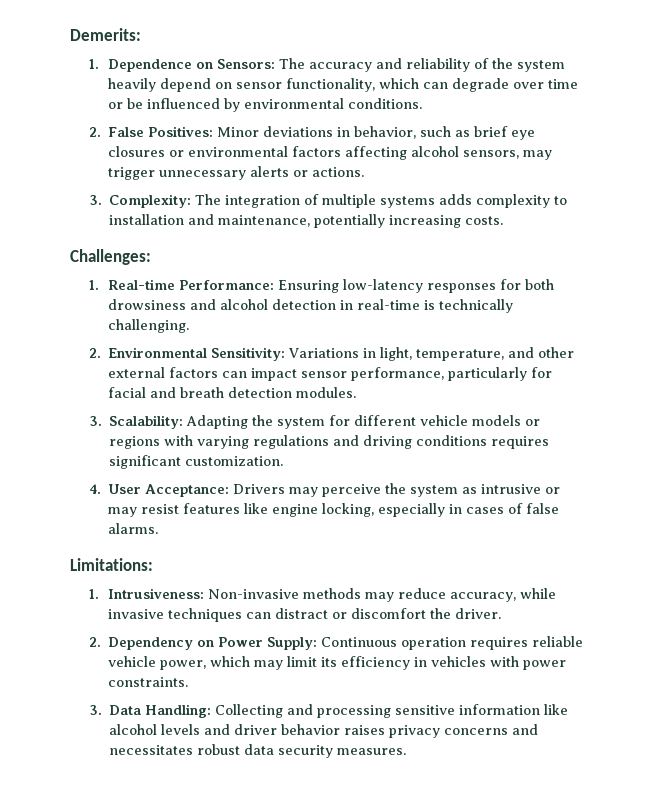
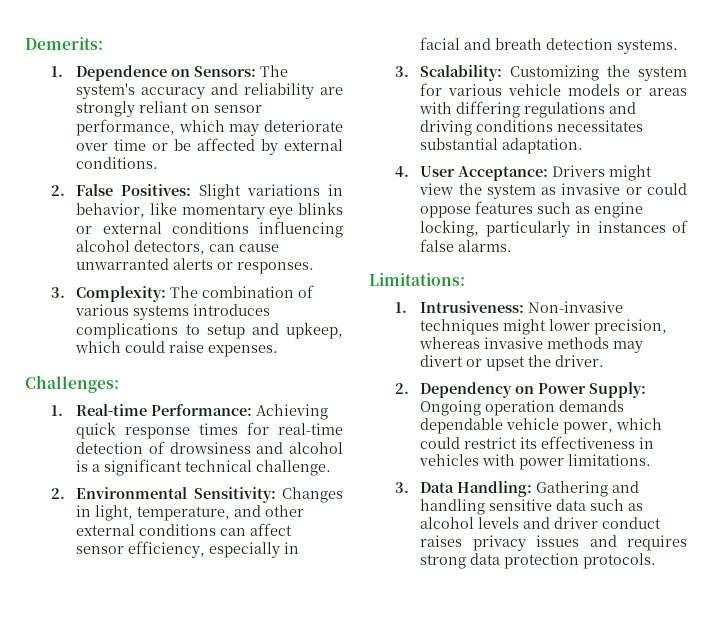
(305, 63) none -> [76,83,136,99] system's
[473,58,565,72] [107,78,509,92] of the system heavily depend on sensor functionality, which can degrade -> [319,87,343,95] [76,101,263,117] [76,119,343,136] are strongly reliant on sensor performance, which may deteriorate
[146,98,344,112] influenced by environmental -> [197,138,343,155] affected by external
[217,126,536,140] [108,146,553,160] [108,167,247,180] Minor deviations in behavior, such as brief eye closures or environmental factors affecting alcohol sensors, may trigger unnecessary -> [199,184,343,200] [76,202,343,219] [76,221,343,238] [76,240,280,255] [76,258,170,270] Slight variations in behavior, like momentary eye blinks or external conditions influencing alcohol detectors, can cause unwarranted
[312,167,365,177] actions. -> [237,262,315,274] responses.
[225,194,568,208] [109,214,504,228] [70,249,151,265] [88,279,554,293] [107,299,513,313] [107,319,189,333] integration of multiple systems adds complexity to installation and maintenance, potentially increasing costs. // Challenges: // 1. Real-time Performance: Ensuring low-latency responses for both drowsiness and alcohol detection in real-time is technically challenging. -> [202,285,315,298] [75,304,271,320] [76,322,343,339] [75,341,279,357] [25,375,119,393] [50,404,329,420] [76,422,343,439] [76,441,343,454] [76,459,332,476] combination of various systems introduces complications to setup and upkeep, which could raise expenses. // Challenges: // 1. Real-time Performance: Achieving quick response times for real-time detection of drowsiness and alcohol is a significant technical challenge.
[288,348,360,358] Variations -> [282,487,343,503] Changes
[169,367,553,381] factors can impact sensor performance, particularly for -> [139,523,293,536] [76,541,300,558] conditions can affect sensor efficiency, especially in
[296,387,357,398] modules. -> [617,39,679,54] systems.
[186,415,249,429] Adapting -> [510,65,600,81] Customizing
[354,415,417,426] different -> [448,84,503,96] various
[109,435,250,449] regions with varying -> [649,88,687,96] [419,101,521,118] areas with differing
[491,436,550,449] [109,455,284,469] requires significant customization. -> [557,120,644,132] [420,138,584,154] necessitates substantial adaptation.
[289,484,382,497] may perceive -> [609,165,653,181] [419,183,455,195] might view
[481,484,561,494] [108,503,505,517] intrusive or may resist features like engine locking, especially in cases -> [561,183,687,195] [420,201,644,218] [420,220,666,237] invasive or could oppose features such as engine locking, particularly in instances
[302,588,556,602] [107,608,426,622] methods may reduce accuracy, while invasive techniques can distract or discomfort -> [420,319,668,335] [419,337,644,353] [420,355,526,371] techniques might lower precision, whereas invasive methods may divert or upset
[321,636,584,650] [108,656,411,670] Continuous operation requires reliable vehicle power, which may limit its efficiency -> [420,400,625,416] [420,418,663,434] [420,436,636,449] Ongoing operation demands dependable vehicle power, which could restrict its effectiveness
[108,677,189,687] constraints. -> [568,454,652,466] limitations.
[215,704,569,718] Collecting and processing sensitive information like -> [536,481,640,497] [420,499,644,515] Gathering and handling sensitive data such as
[281,724,341,735] behavior -> [602,517,662,529] conduct
[444,724,539,735] [109,744,407,758] concerns and necessitates robust data security measures. -> [536,535,687,551] [420,553,657,569] issues and requires strong data protection protocols.

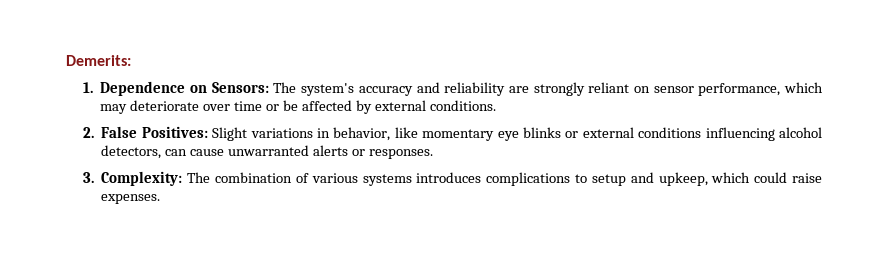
[25,375,119,393] [50,404,329,420] [76,422,343,439] [76,441,343,454] [76,459,332,476] [50,487,343,503] [76,505,305,521] [76,523,293,536] [76,541,300,558] [420,37,679,54] [394,65,687,81] [420,83,687,96] [419,101,637,118] [420,120,644,136] [420,138,584,154] [394,165,653,181] [419,183,687,199] [420,201,644,218] [420,220,688,237] [420,239,513,252] [369,273,465,286] [394,301,624,313] [420,319,668,335] [419,337,644,353] [420,355,605,371] [394,382,647,398] [420,400,625,416] [420,418,663,434] [420,436,655,449] [419,454,652,470] [394,481,640,497] [420,499,644,515] [420,517,662,529] [420,535,687,551] [420,553,657,569] // Challenges: // 1. Real-time Performance: Achieving quick response times for real-time detection of drowsiness and alcohol is a significant technical challenge. // 2. Environmental Sensitivity: Changes in light, temperature, and other external conditions can affect sensor efficiency, especially in facial and breath detection systems. // 3. Scalability: Customizing the system for various vehicle models or areas with differing regulations and driving conditions necessitates substantial adaptation. // 4. User Acceptance: Drivers might view the system as invasive or could oppose features such as engine locking, particularly in instances of false alarms. // Limitations: // 1. Intrusiveness: Non-invasive techniques might lower precision, whereas invasive methods may divert or upset the driver. // 2. Dependency on Power Supply: Ongoing operation demands dependable vehicle power, which could restrict its effectiveness in vehicles with power limitations. // 3. Data Handling: Gathering and handling sensitive data such as alcohol levels and driver conduct raises privacy issues and requires strong data protection protocols. -> (161, 199) none

